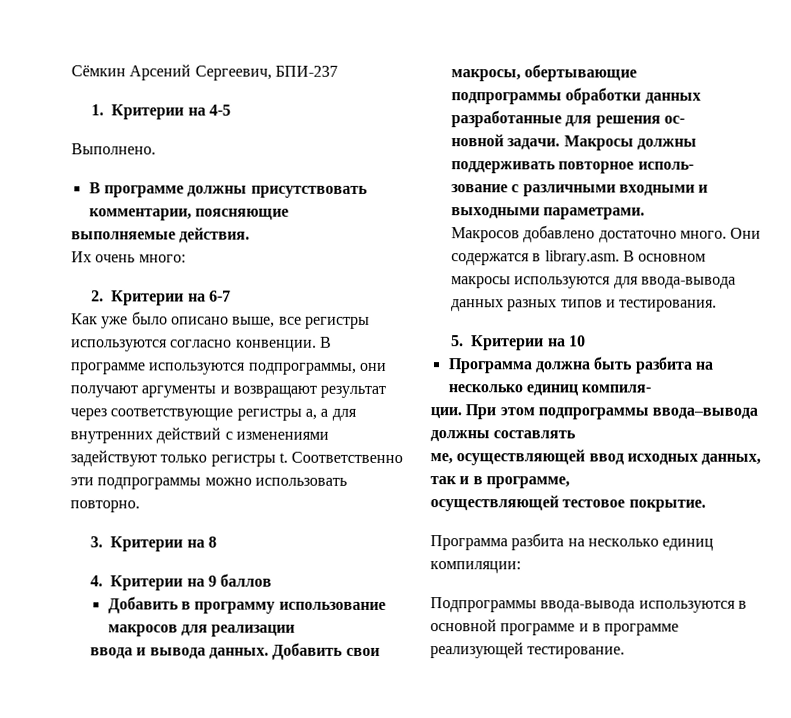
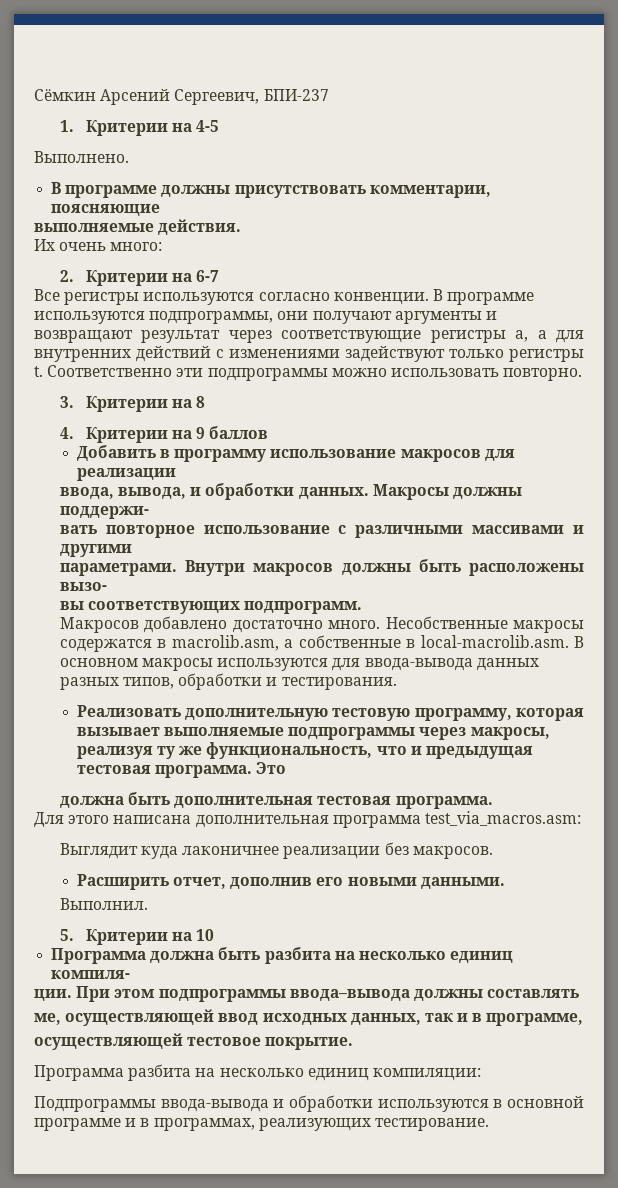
[71,311,302,329] Как уже было описано выше, все -> [34,289,60,301] Все
[90,642,380,660] [451,64,638,82] [451,87,701,105] [451,110,686,128] [451,134,698,151] [451,161,694,174] [451,184,709,197] [451,207,646,220] [451,225,762,243] [451,250,620,266] ввода и вывода данных. Добавить свои макросы, обертывающие // подпрограммы обработки данных разработанные для решения ос- // новной задачи. Макросы должны поддерживать повторное исполь- // зование с различными входными и выходными параметрами. // Макросов добавлено достаточно много. Они содержатся в library.asm. -> [59,483,522,500] [59,506,149,519] [59,525,585,538] [59,544,132,557] [59,559,584,576] [59,582,107,591] [59,601,363,614] [59,616,585,633] [59,635,569,652] ввода, вывода, и обработки данных. Макросы должны поддержи- // вать повторное использование с различными массивами и другими // параметрами. Внутри макросов должны быть расположены вызо- // вы соответствующих подпрограмм. // Макросов добавлено достаточно много. Несобственные макросы содержатся в macrolib.asm, а собственные в local-macrolib.asm.
[560,299,603,308] типов -> [123,673,263,690] типов, обработки
(718, 305) none -> [76,705,584,721] [76,727,550,740] [76,742,533,759] [76,762,287,778] [59,792,493,809] [34,811,581,828] [59,842,493,859] [76,874,505,890] [59,898,148,910] // Реализовать дополнительную тестовую программу, которая вызывает выполняемые подпрограммы через макросы, реализуя ту же функциональность, что и предыдущая тестовая программа. Это // должна быть дополнительная тестовая программа. // Для этого написана дополнительная программа test_via_macros.asm: // Выглядит куда лаконичнее реализации без макросов. // Расширить отчет, дополнив его новыми данными. // Выполнил.
(636, 606) none -> [273,1095,373,1112] и обработки
[604,623,680,636] [430,642,524,659] программе реализующей -> [153,1118,371,1131] программах, реализующих

